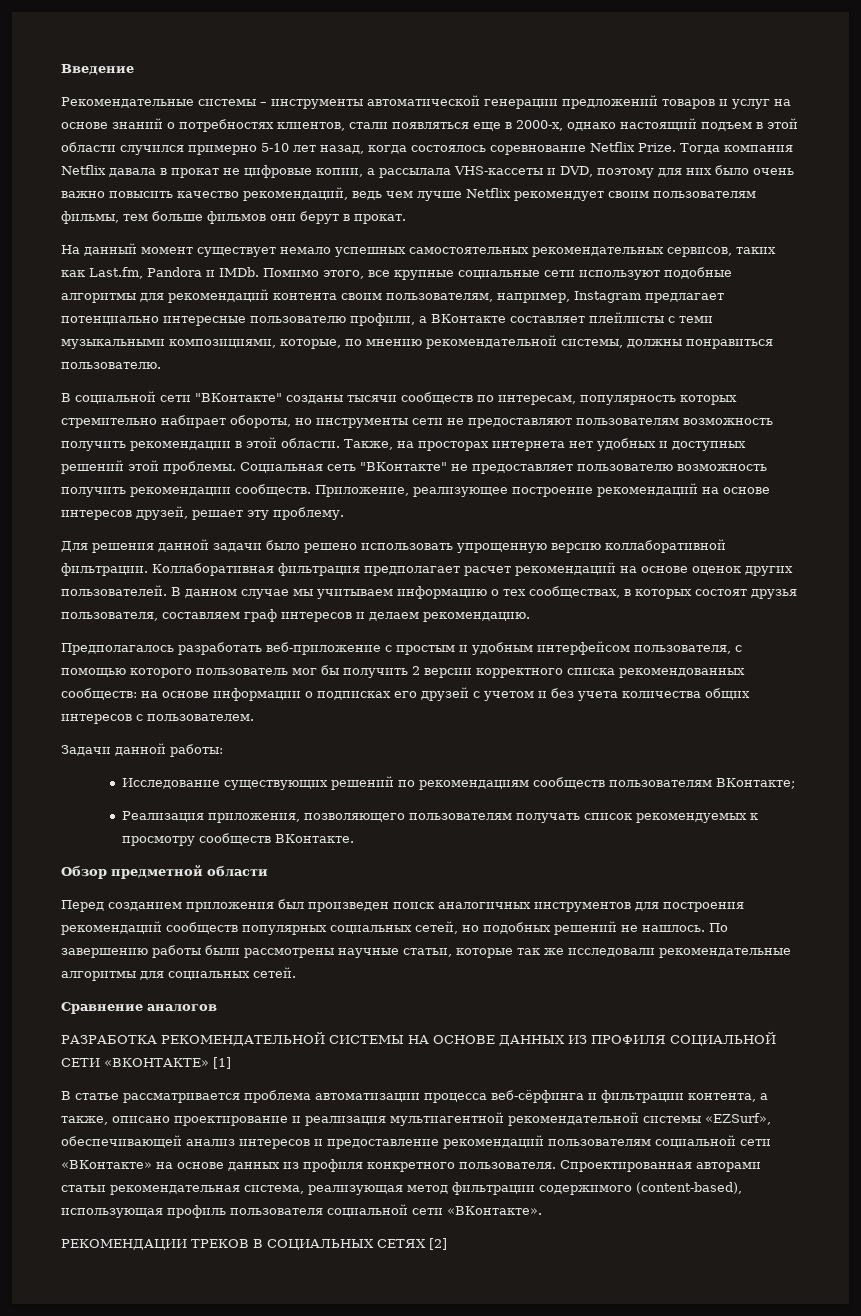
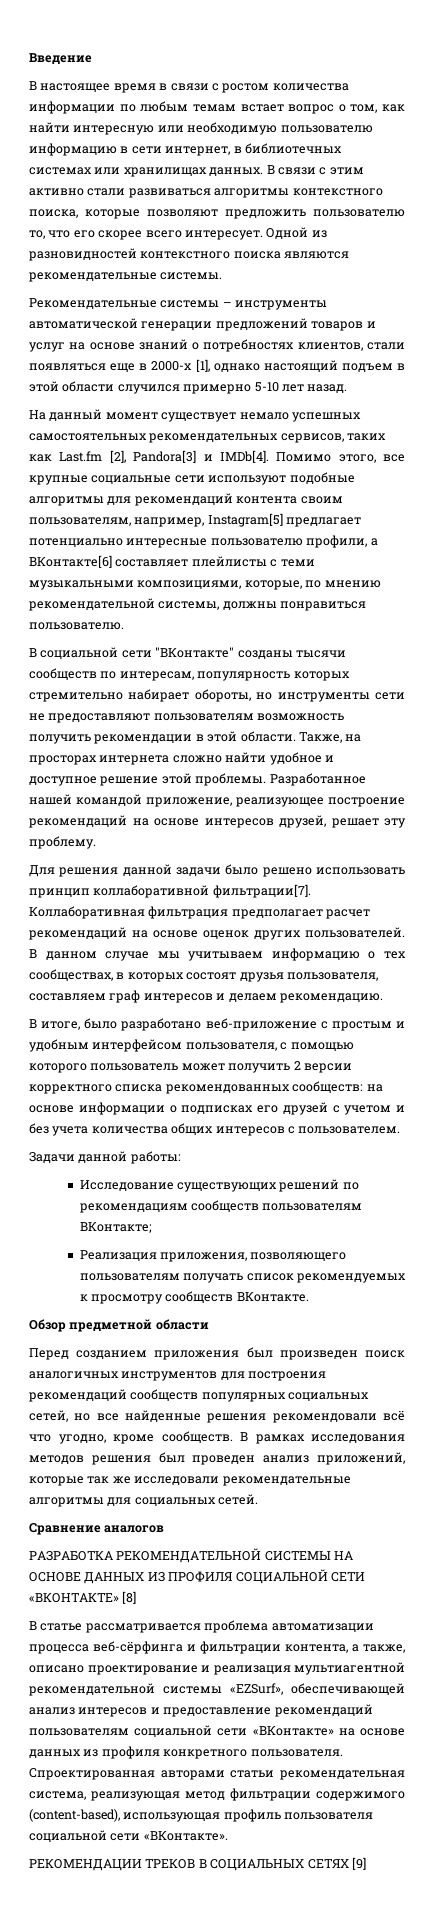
(134, 69) none -> [29,81,349,93] [29,101,405,114] [29,122,373,135] [29,143,342,156] [29,165,364,177] [29,188,383,198] [29,209,405,219] [29,227,327,240] [29,248,350,261] [29,272,223,282] // В настоящее время в связи с ростом количества информации по любым темам встает вопрос о том, как найти интересную или необходимую пользователю информацию в сети интернет, в библиотечных системах или хранилищах данных. В связи с этим активно стали развиваться алгоритмы контекстного поиска, которые позволяют предложить пользователю то, что его скорее всего интересует. Одной из разновидностей контекстного поиска являются рекомендательные системы.
[516,120,563,131] 2000-х, -> [151,359,210,372] 2000-х [1],
[320,142,793,155] [61,165,794,178] [61,187,756,201] [61,211,406,224] назад, когда состоялось соревнование Netflix Prize. Тогда компания Netflix давала в прокат не цифровые копии, а рассылала VHS-кассеты и DVD, поэтому для них было очень важно повысить качество рекомендаций, ведь чем лучше Netflix рекомендует своим пользователям фильмы, тем больше фильмов они берут в прокат. -> [307,384,348,393] назад.
[89,267,259,279] Last.fm, Pandora и IMDb. -> [59,450,269,463] Last.fm [2], Pandora[3] и IMDb[4].
[574,291,641,303] Instagram -> [207,513,283,527] Instagram[5]
[431,314,506,323] ВКонтакте -> [29,555,112,568] ВКонтакте[6]
[569,438,746,451] [61,460,767,474] [61,484,409,497] нет удобных и доступных решений этой проблемы. Социальная сеть "ВКонтакте" не предоставляет пользователю возможность получить рекомендации сообществ. Приложение, -> [172,752,334,765] [29,773,366,786] [29,794,232,807] сложно найти удобное и доступное решение этой проблемы. Разработанное нашей командой приложение,
[457,539,726,553] [61,563,148,576] упрощенную версию коллаборативной фильтрации. -> [29,884,311,898] принцип коллаборативной фильтрации[7].
[61,642,262,655] Предполагалось разработать -> [29,1018,202,1031] В итоге, было разработано
[292,665,339,675] мог бы -> [181,1063,225,1071] может
[483,921,728,935] [61,945,452,958] подобных решений не нашлось. По завершению работы были рассмотрены научные статьи, -> [96,1410,405,1423] [29,1431,405,1444] [29,1452,406,1465] все найденные решения рекомендовали всё что угодно, кроме сообществ. В рамках исследования методов решения был проведен анализ приложений,
[213,1057,231,1069] [1] -> [122,1591,137,1604] [8]
[429,1238,447,1250] [2] -> [351,1857,366,1870] [9]

